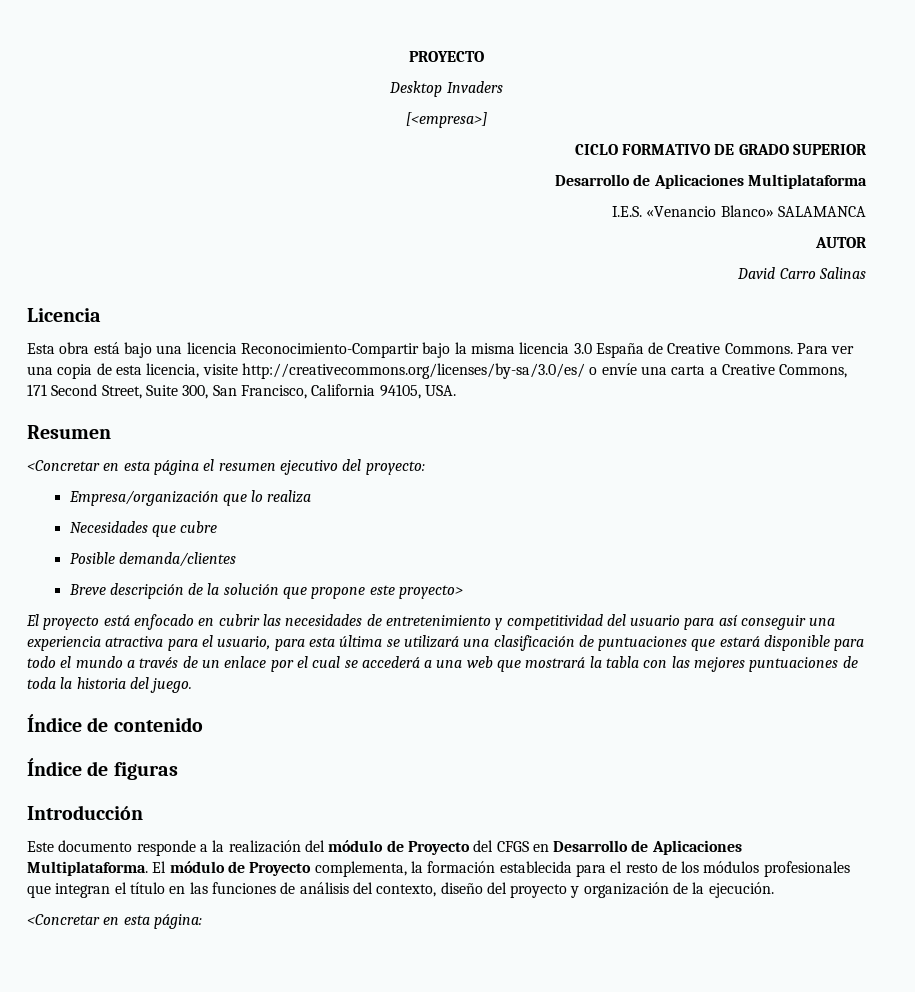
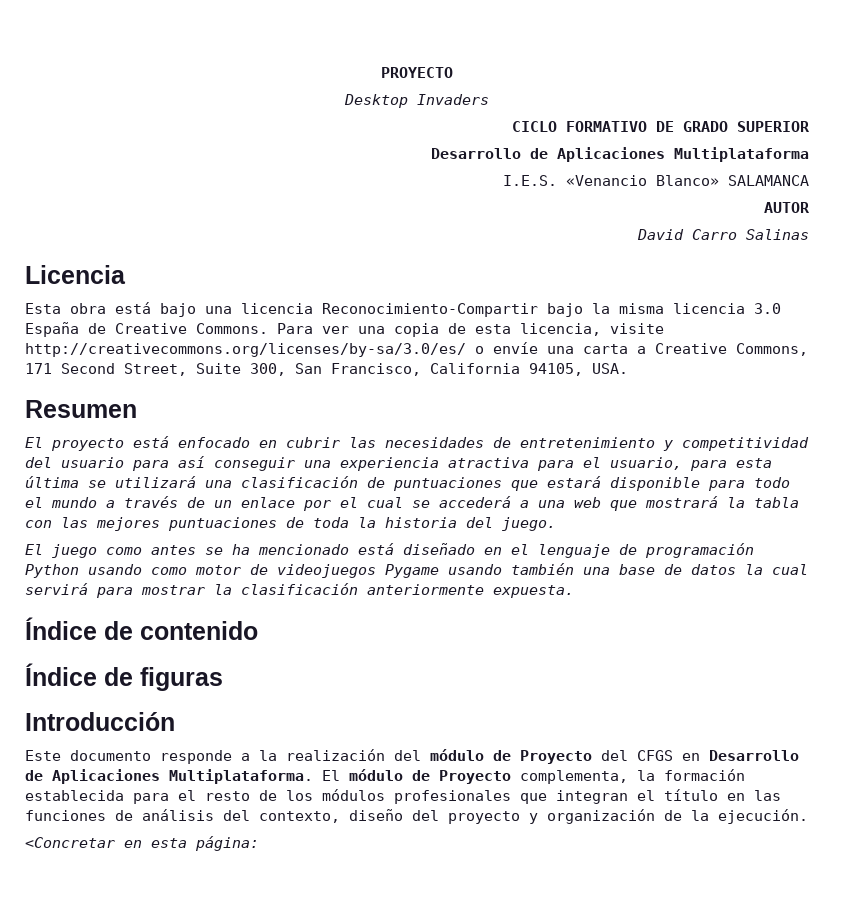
[406,112,487,128] // [<empresa>] -> (489, 99) none
[27,459,425,475] [68,490,312,506] [69,521,218,537] [69,552,236,567] [68,583,464,599] // <Concretar en esta página el resumen ejecutivo del proyecto: // Empresa/organización que lo realiza // Necesidades que cubre // Posible demanda/clientes // Breve descripción de la solución que propone este proyecto> -> (137, 409) none
(193, 685) none -> [25,543,754,558] [25,563,808,578] [25,583,574,598] // El juego como antes se ha mencionado está diseñado en el lenguaje de programación Python usando como motor de videojuegos Pygame usando también una base de datos la cual servirá para mostrar la clasificación anteriormente expuesta.

